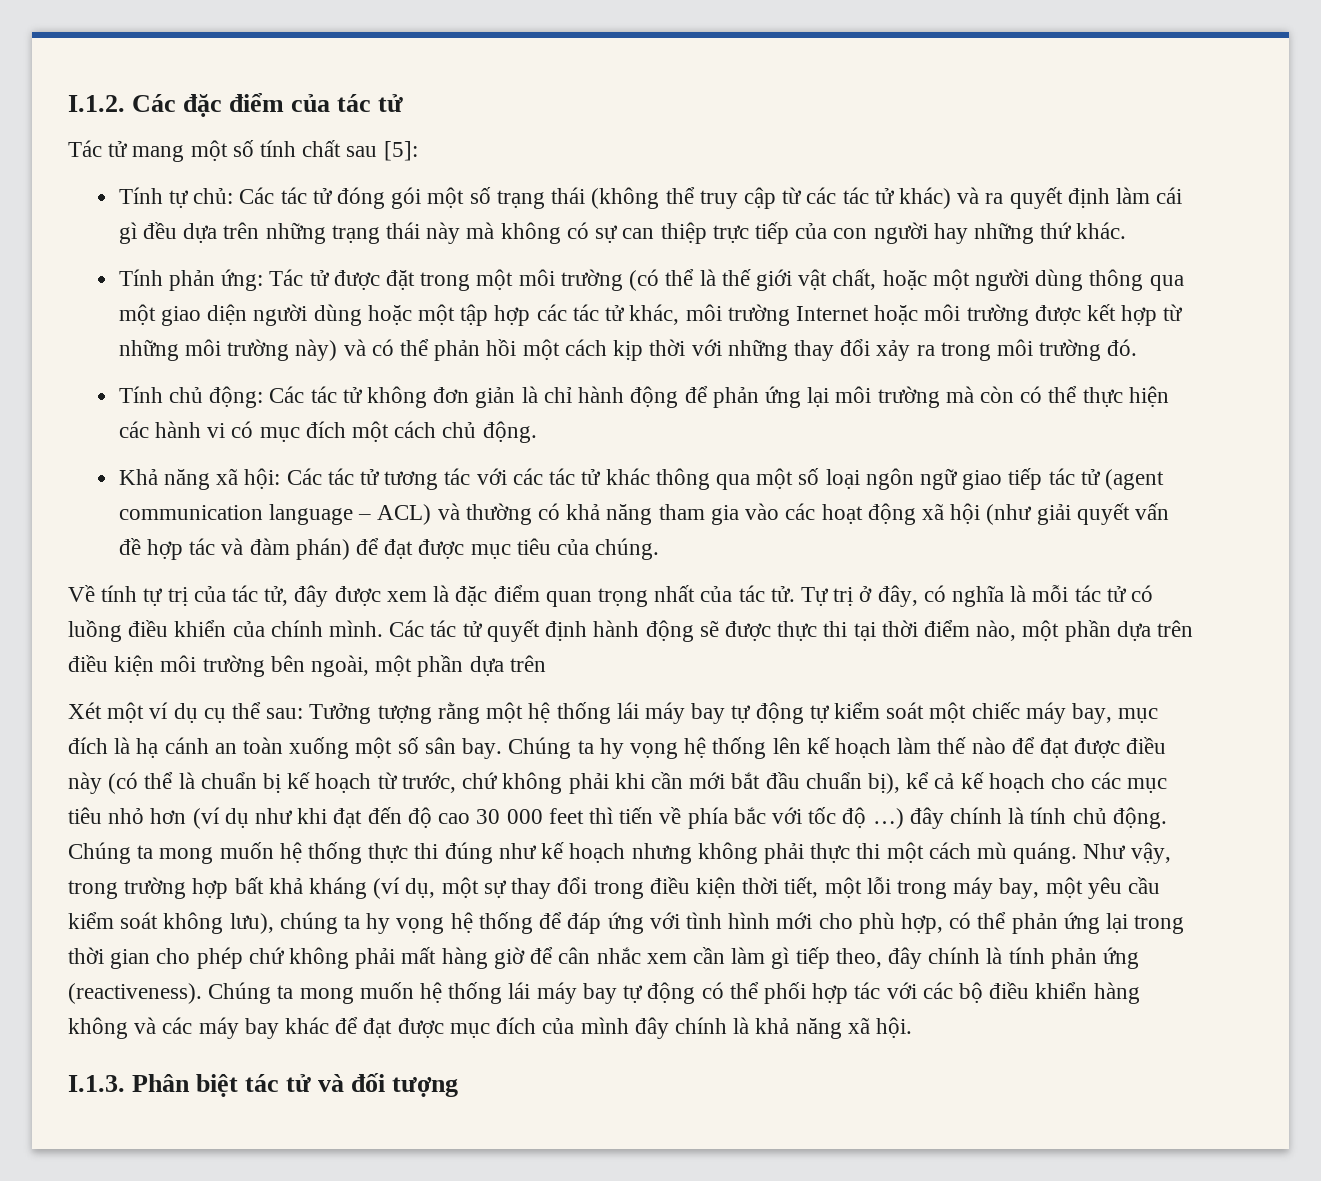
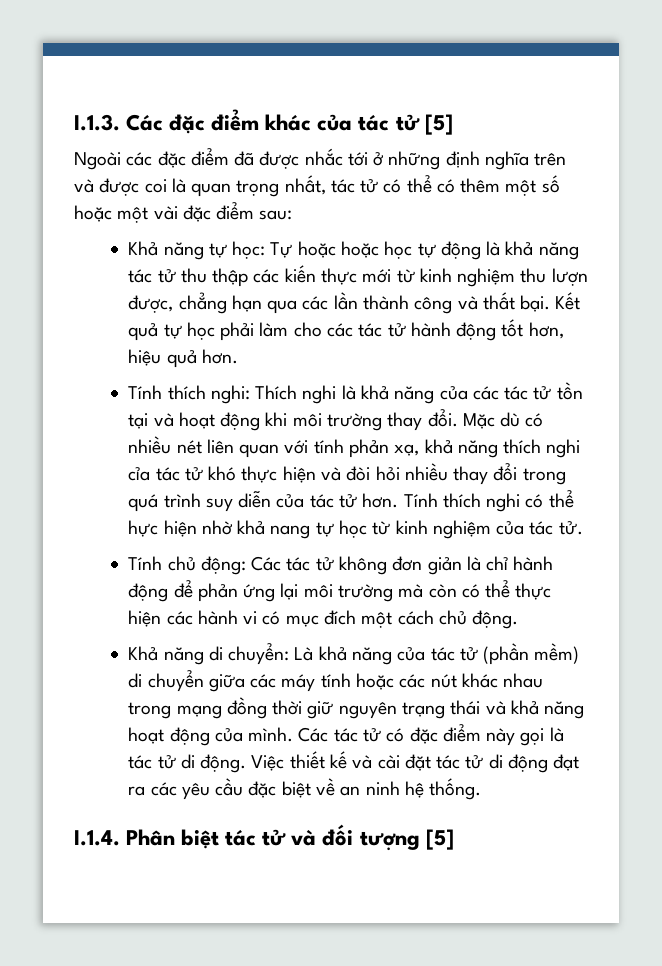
[68,95,125,112] I.1.2. -> [74,114,120,131] I.1.3.
[291,94,404,112] [68,140,418,162] [118,187,1183,209] [118,222,1127,244] [118,269,1184,291] [118,304,1184,326] [118,339,1138,361] của tác tử // Tác tử mang một số tính chất sau [5]: // Tính tự chủ: Các tác tử đóng gói một số trạng thái (không thể truy cập từ các tác tử khác) và ra quyết định làm cái gì đều dựa trên những trạng thái này mà không có sự can thiệp trực tiếp của con người hay những thứ khác. // Tính phản ứng: Tác tử được đặt trong một môi trường (có thể là thế giới vật chất, hoặc một người dùng thông qua một giao diện người dùng hoặc một tập hợp các tác tử khác, môi trường Internet hoặc môi trường được kết hợp từ những môi trường này) và có thể phản hồi một cách kịp thời với những thay đổi xảy ra trong môi trường đó. -> [265,114,453,135] [74,148,567,170] [74,175,560,197] [74,202,293,223] [128,241,579,260] [128,265,588,287] [128,292,581,314] [128,319,564,341] [128,349,238,368] [128,382,583,404] [128,409,544,431] [128,436,581,458] [128,463,566,485] [128,490,574,512] [128,520,583,539] khác của tác tử [5] // Ngoài các đặc điểm đã được nhắc tới ở những định nghĩa trên và được coi là quan trọng nhất, tác tử có thể có thêm một số hoặc một vài đặc điểm sau: // Khả năng tự học: Tự hoặc hoặc học tự động là khả năng tác tử thu thập các kiến thực mới từ kinh nghiệm thu lượn được, chẳng hạn qua các lần thành công và thất bại. Kết quả tự học phải làm cho các tác tử hành động tốt hơn, hiệu quả hơn. // Tính thích nghi: Thích nghi là khả năng của các tác tử tồn tại và hoạt động khi môi trường thay đổi. Mặc dù có nhiều nét liên quan với tính phản xạ, khả năng thích nghi cỉa tác tử khó thực hiện và đòi hỏi nhiều thay đổi trong quá trình suy diễn của tác tử hơn. Tính thích nghi có thể hực hiện nhờ khả nang tự học từ kinh nghiệm của tác tử.
[216,468,1165,490] [118,503,1169,525] [118,538,660,560] [68,585,1154,607] [68,620,1194,642] [68,655,546,677] [68,702,1159,724] [68,737,1167,759] [68,772,1168,794] [68,807,1167,829] [68,842,1171,864] [68,877,1161,899] [68,912,1185,934] [68,947,1140,969] [68,982,1140,1004] [68,1017,912,1039] [68,1075,125,1092] xã hội: Các tác tử tương tác với các tác tử khác thông qua một số loại ngôn ngữ giao tiếp tác tử (agent communication language – ACL) và thường có khả năng tham gia vào các hoạt động xã hội (như giải quyết vấn đề hợp tác và đàm phán) để đạt được mục tiêu của chúng. // Về tính tự trị của tác tử, đây được xem là đặc điểm quan trọng nhất của tác tử. Tự trị ở đây, có nghĩa là mỗi tác tử có luồng điều khiển của chính mình. Các tác tử quyết định hành động sẽ được thực thi tại thời điểm nào, một phần dựa trên điều kiện môi trường bên ngoài, một phần dựa trên // Xét một ví dụ cụ thể sau: Tưởng tượng rằng một hệ thống lái máy bay tự động tự kiểm soát một chiếc máy bay, mục đích là hạ cánh an toàn xuống một số sân bay. Chúng ta hy vọng hệ thống lên kế hoạch làm thế nào để đạt được điều này (có thể là chuẩn bị kế hoạch từ trước, chứ không phải khi cần mới bắt đầu chuẩn bị), kể cả kế hoạch cho các mục tiêu nhỏ hơn (ví dụ như khi đạt đến độ cao 30 000 feet thì tiến về phía bắc với tốc độ …) đây chính là tính chủ động. Chúng ta mong muốn hệ thống thực thi đúng như kế hoạch nhưng không phải thực thi một cách mù quáng. Như vậy, trong trường hợp bất khả kháng (ví dụ, một sự thay đổi trong điều kiện thời tiết, một lỗi trong máy bay, một yêu cầu kiểm soát không lưu), chúng ta hy vọng hệ thống để đáp ứng với tình hình mới cho phù hợp, có thể phản ứng lại trong thời gian cho phép chứ không phải mất hàng giờ để cân nhắc xem cần làm gì tiếp theo, đây chính là tính phản ứng (reactiveness). Chúng ta mong muốn hệ thống lái máy bay tự động có thể phối hợp tác với các bộ điều khiển hàng không và các máy bay khác để đạt được mục đích của mình đây chính là khả năng xã hội. // I.1.3. -> [208,643,580,665] [128,670,544,692] [128,697,585,719] [128,724,564,746] [128,751,580,773] [128,778,482,800] [74,830,120,846] di chuyển: Là khả năng của tác tử (phần mềm) di chuyển giữa các máy tính hoặc các nút khác nhau trong mạng đồng thời giữ nguyên trạng thái và khả năng hoạt động của mình. Các tác tử có đặc điểm này gọi là tác tử di động. Việc thiết kế và cài đặt tác tử di động đạt ra các yêu cầu đặc biệt về an ninh hệ thống. // I.1.4.
(459, 1087) none -> [425,829,454,850] [5]

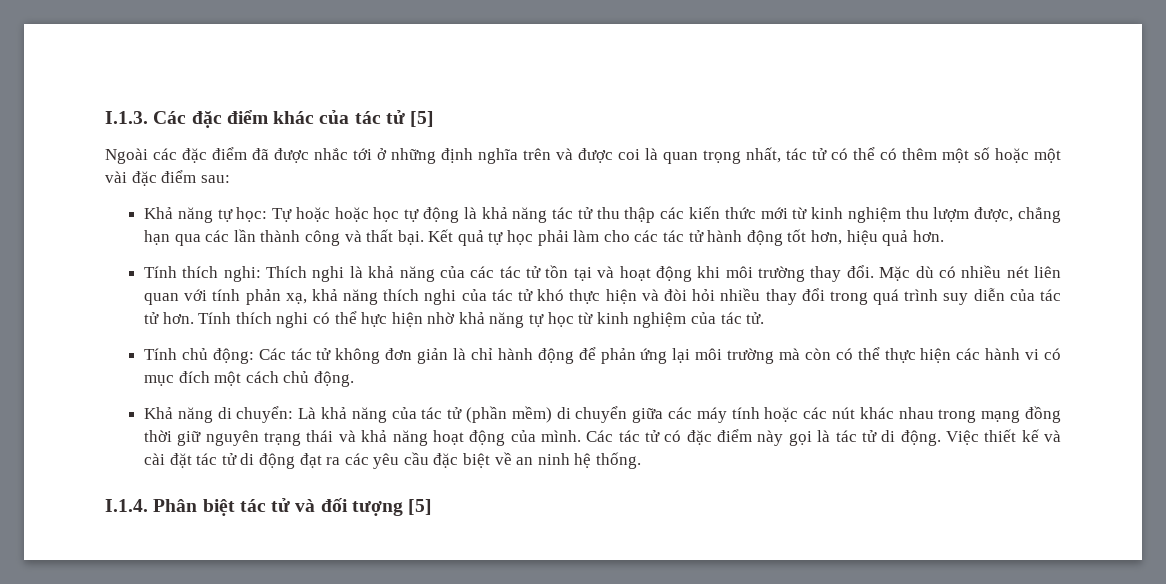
[320,268,357,285] thực -> [724,207,756,219] thức
[551,268,588,286] lượn -> [933,207,970,222] lượm
[128,467,151,481] cỉa -> [461,289,487,301] của
[270,525,311,539] nang -> [489,312,525,328] năng

